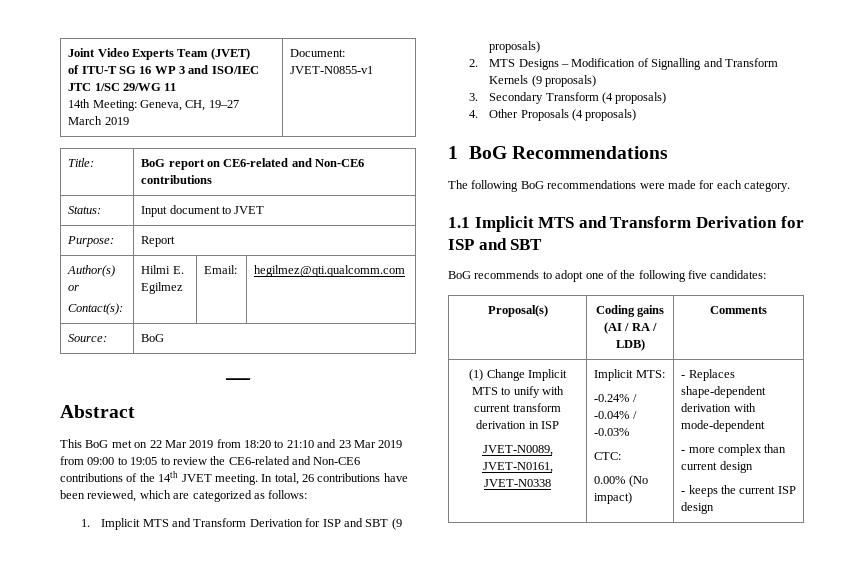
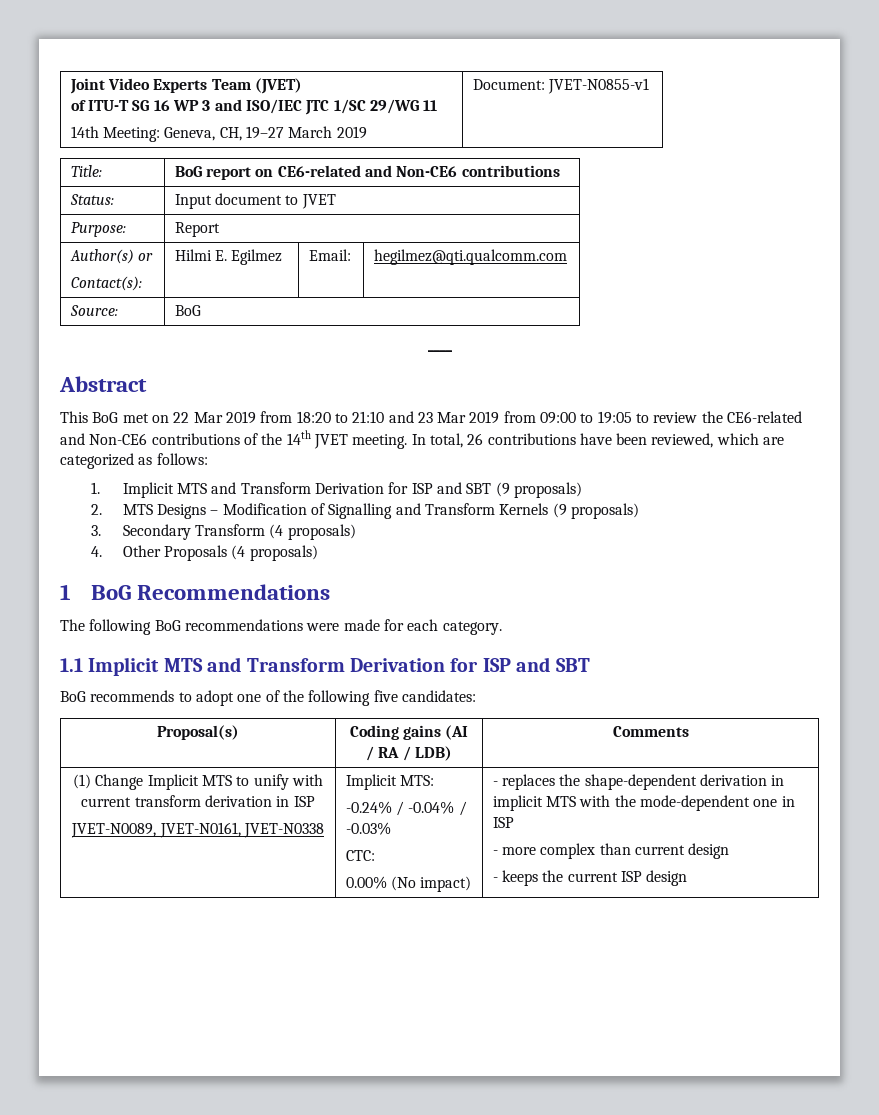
[688,369,735,381] [681,386,767,398] [681,403,756,412] [681,420,766,432] Replaces shape-dependent derivation with mode-dependent -> [501,774,785,790] [492,795,795,811] [492,817,514,828] replaces the shape-dependent derivation in implicit MTS with the mode-dependent one in ISP

